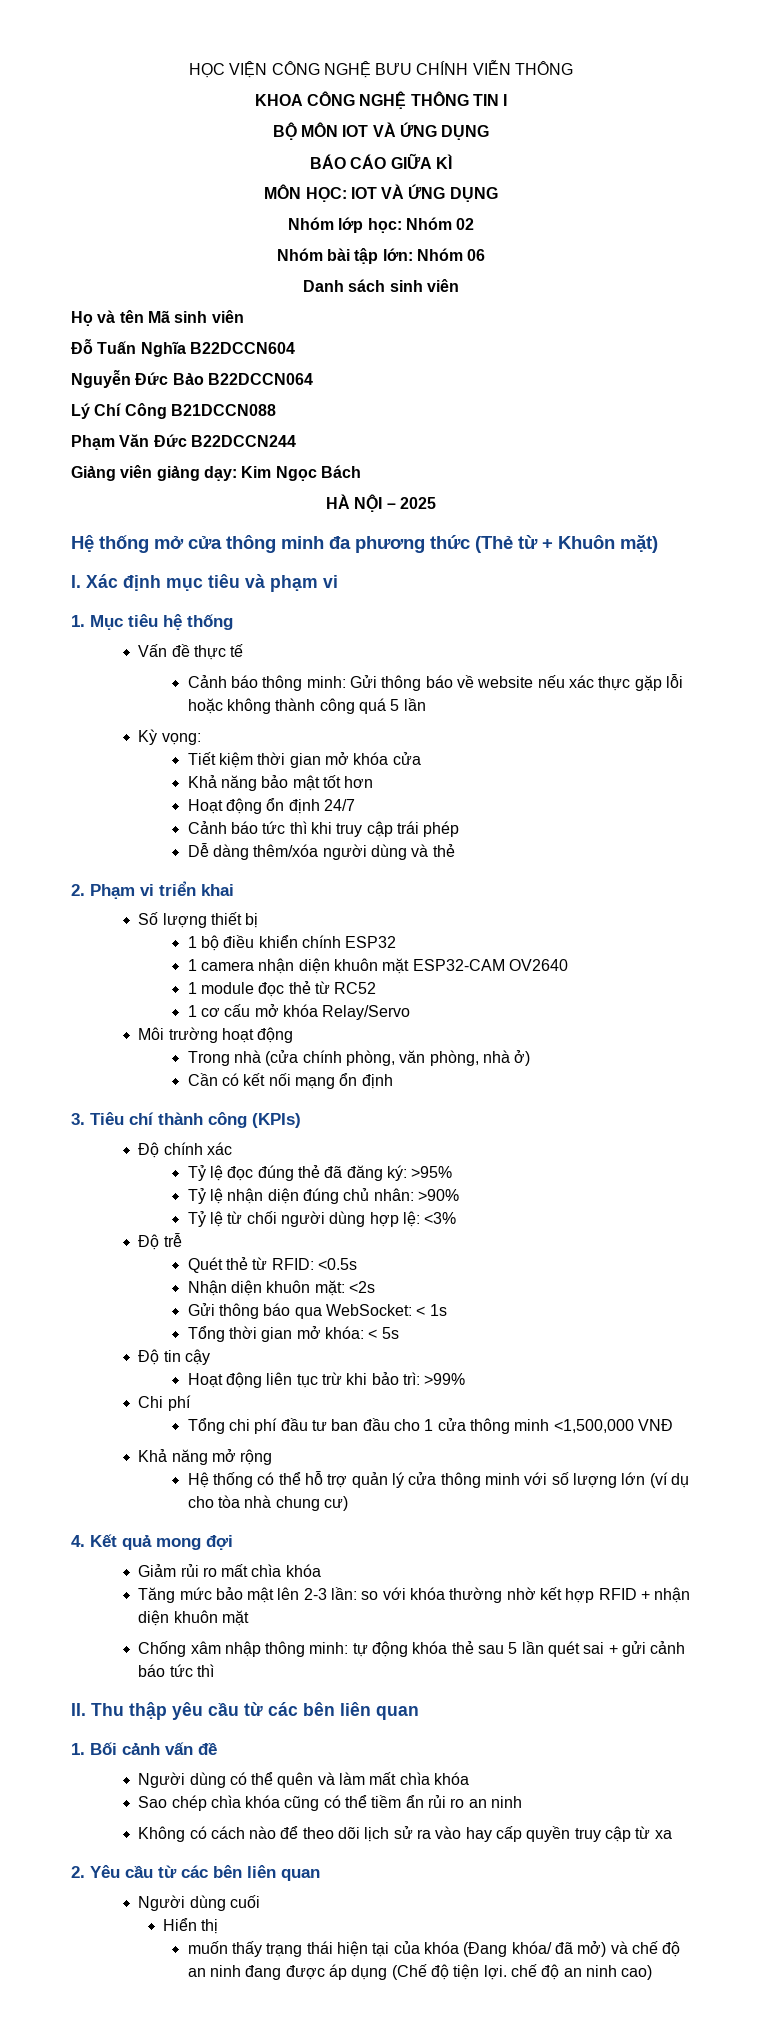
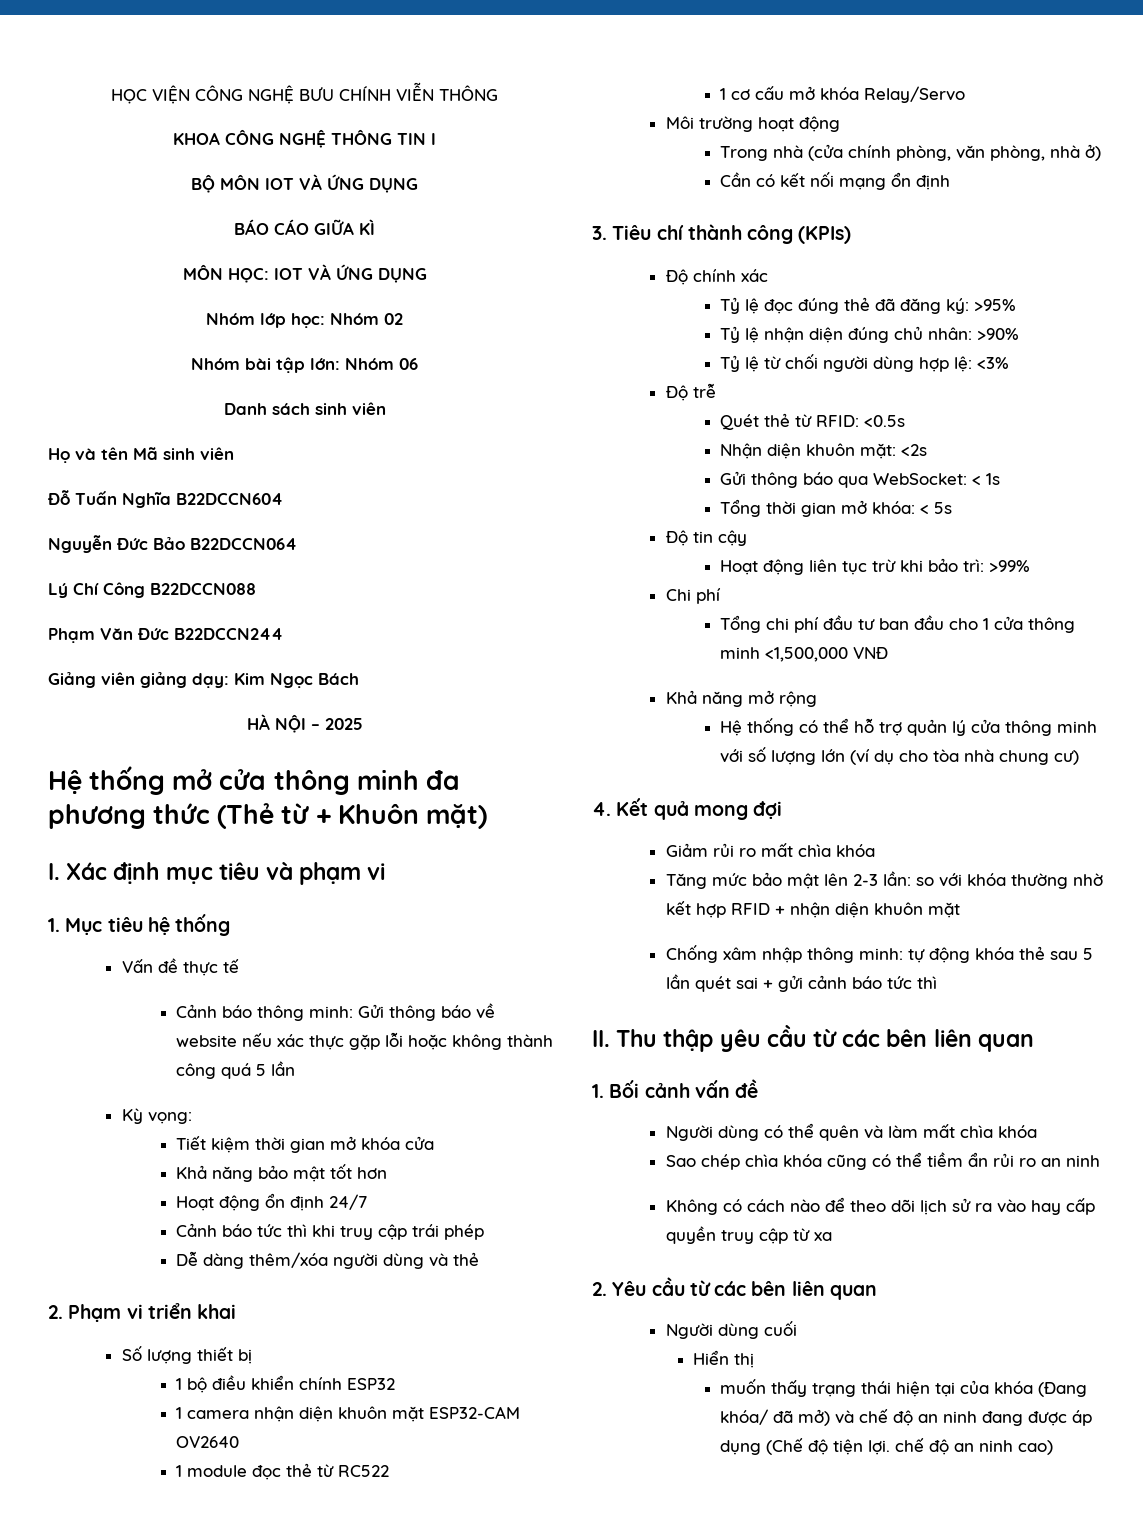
[170,404,276,416] B21DCCN088 -> [150,583,256,595] B22DCCN088
[334,982,377,994] RC52 -> [338,1465,390,1477] RC522

